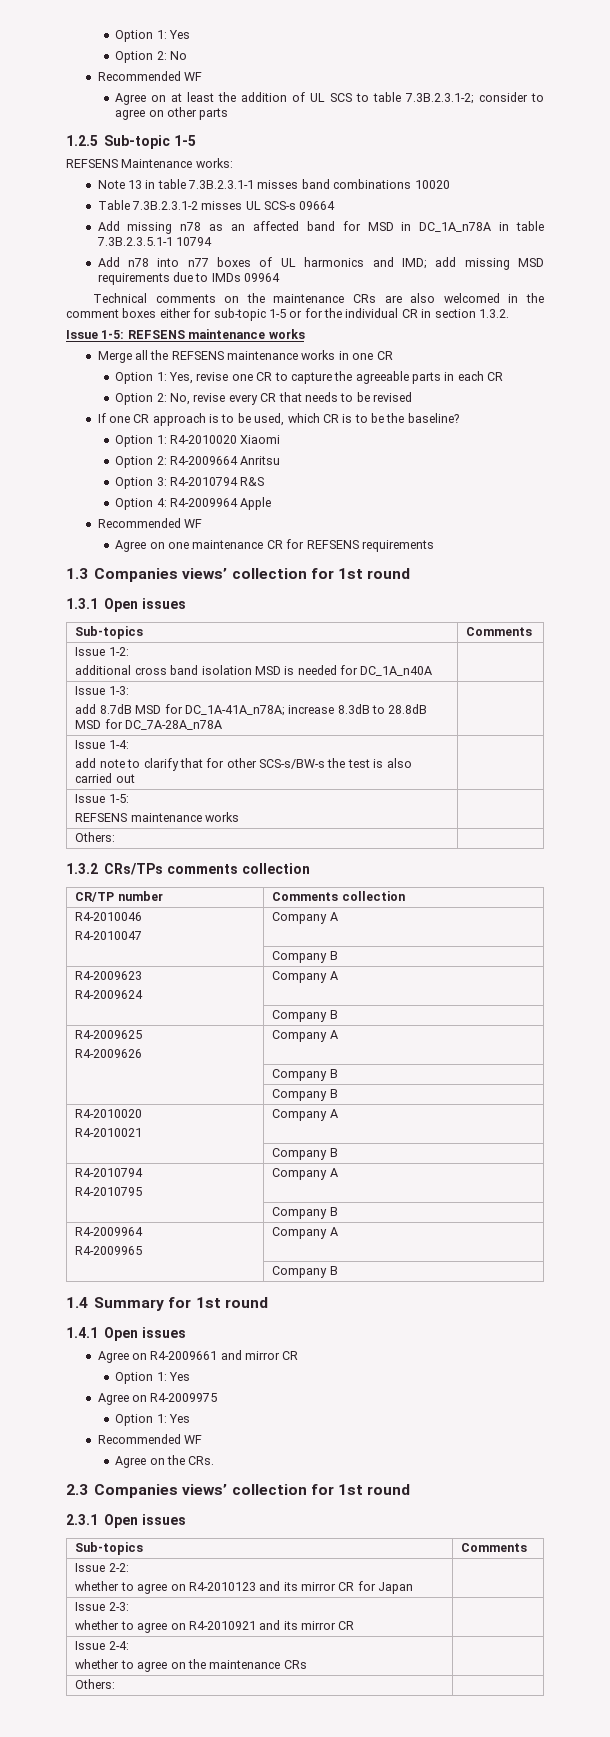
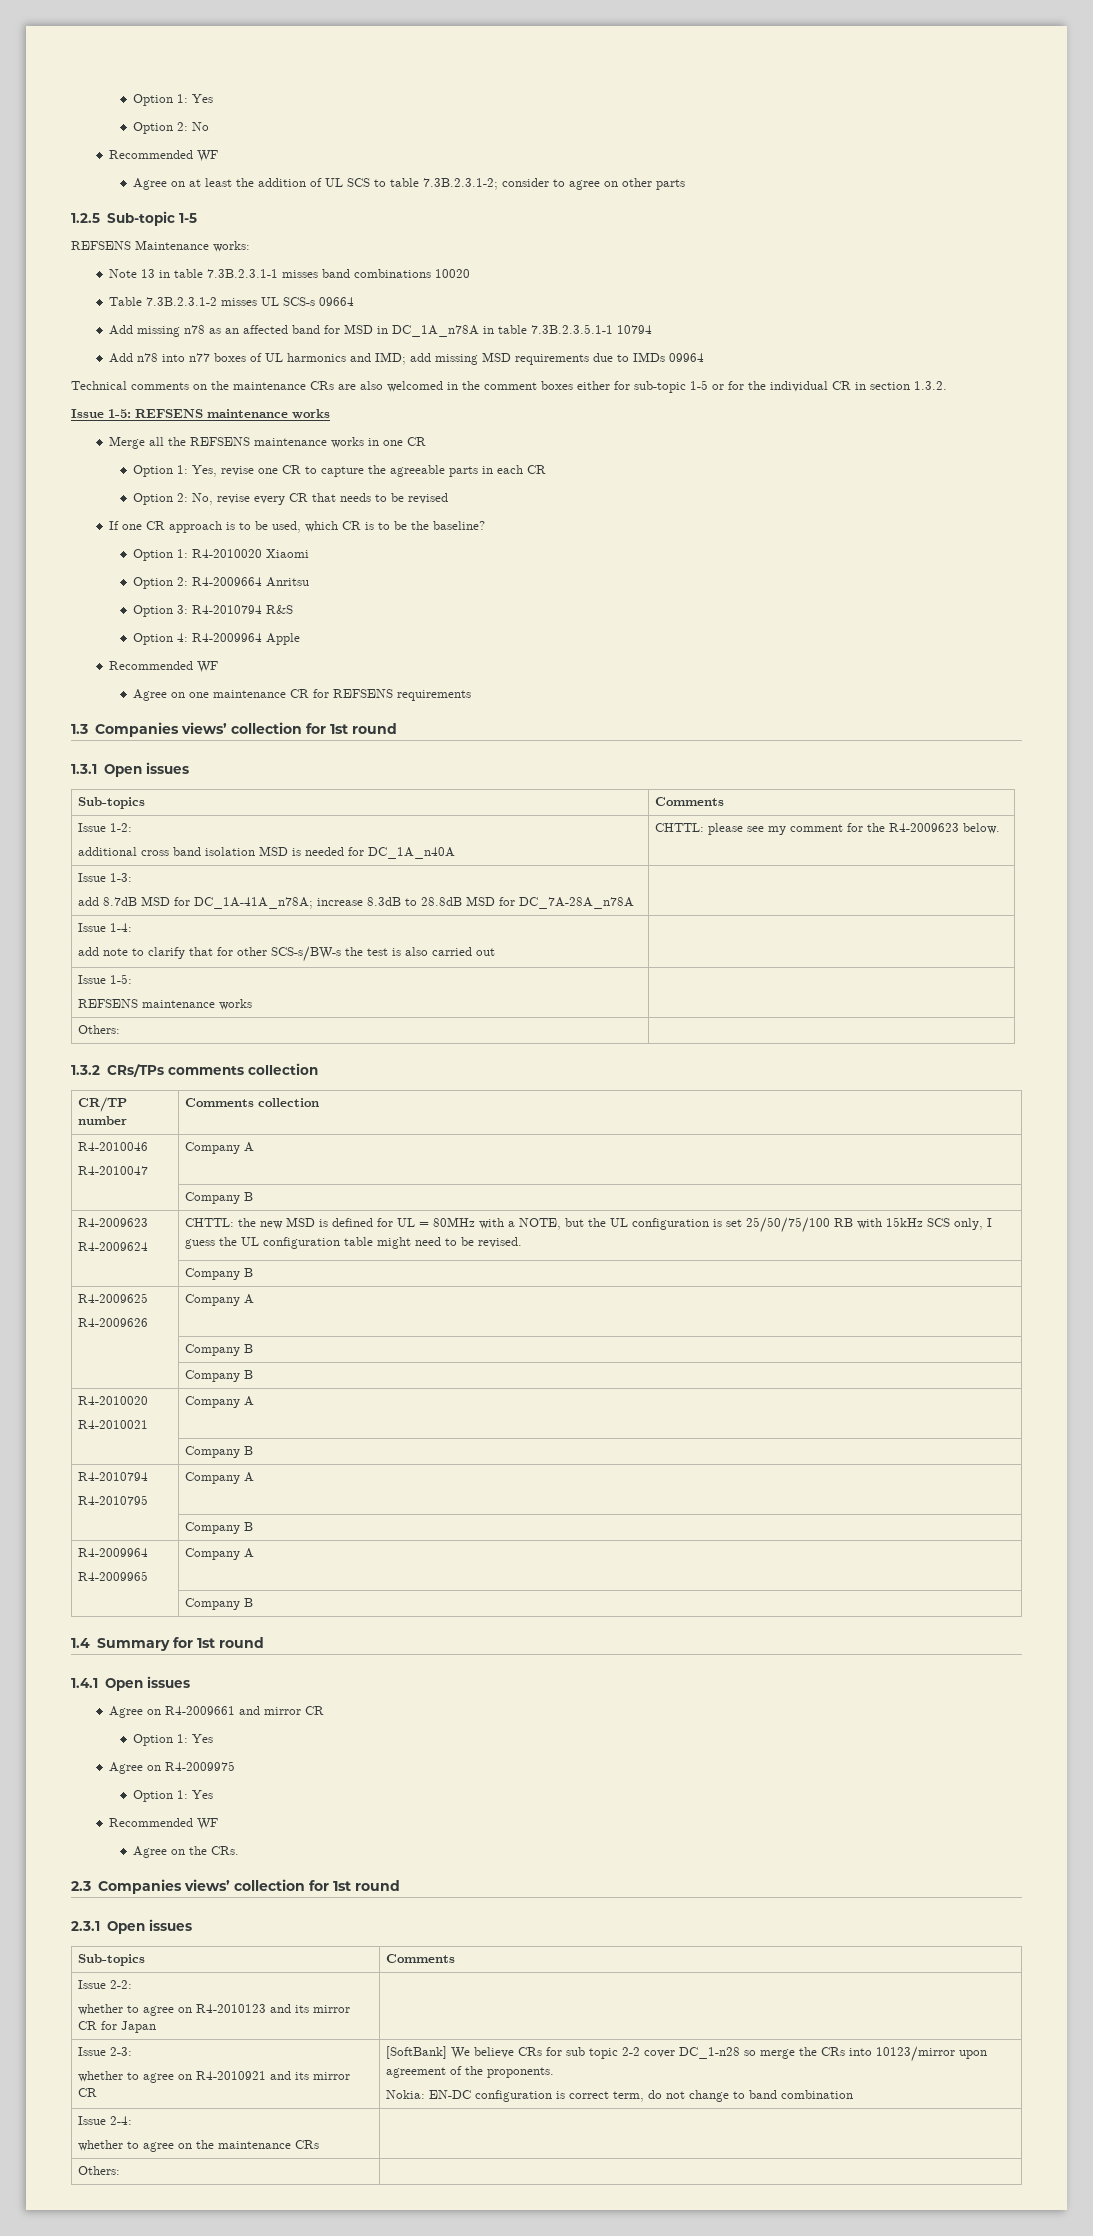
(433, 671) none -> [655,823,1001,835] CHTTL: please see my comment for the R4-2009623 below.
[272,971,338,983] Company A -> [185,1217,993,1233] [185,1237,523,1249] CHTTL: the new MSD is defined for UL = 80MHz with a NOTE, but the UL configuration is set 25/50/75/100 RB with 15kHz SCS only, I guess the UL configuration table might need to be revised.
(355, 1625) none -> [386,2046,988,2062] [386,2066,555,2078] [386,2090,854,2102] [SoftBank] We believe CRs for sub topic 2-2 cover DC_1-n28 so merge the CRs into 10123/mirror upon agreement of the proponents. // Nokia: EN-DC configuration is correct term, do not change to band combination

